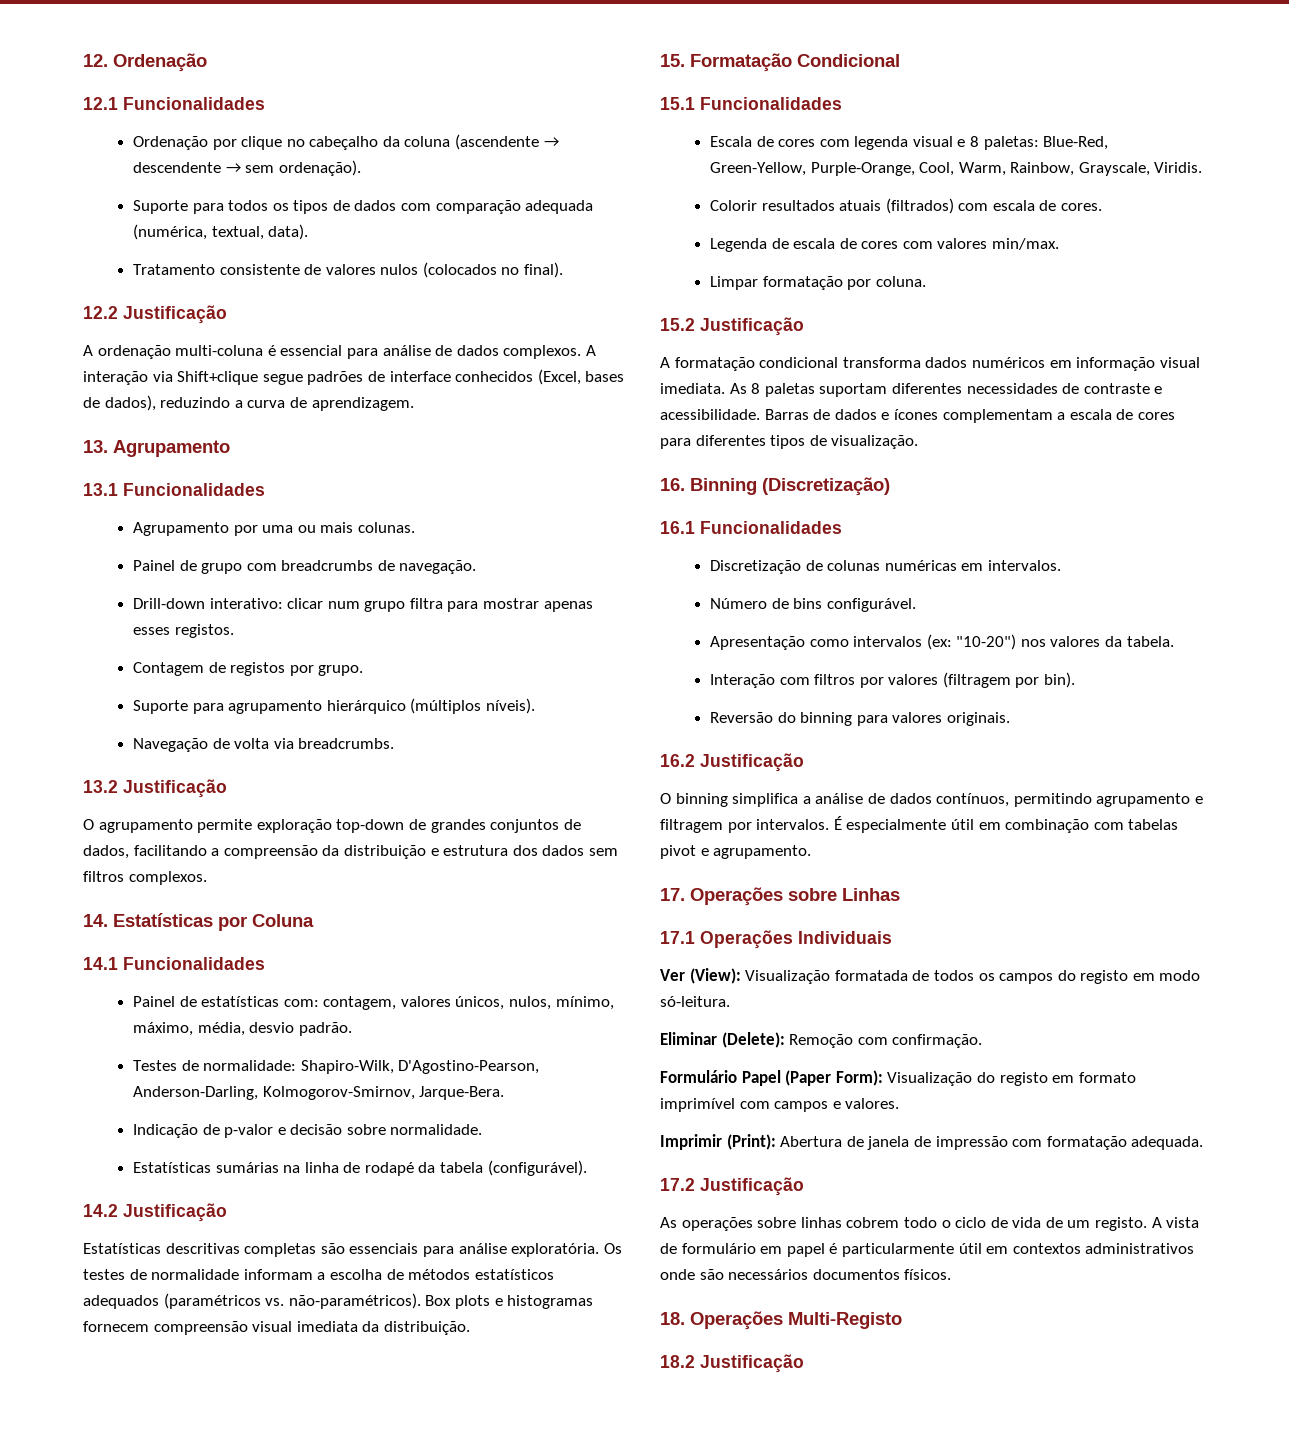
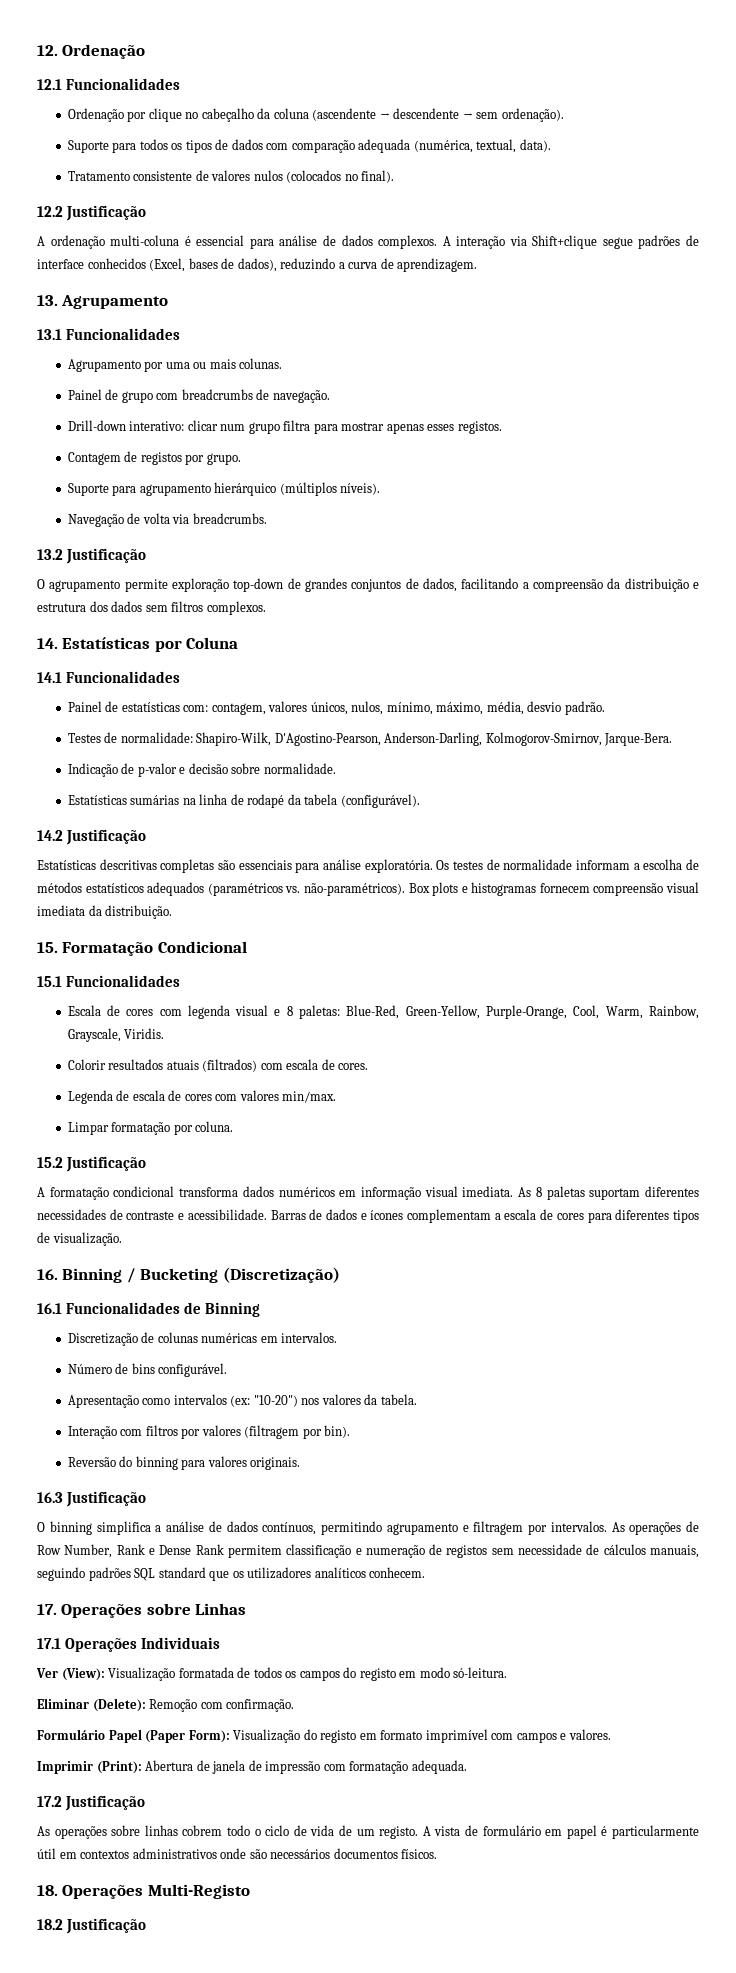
(757, 486) none -> [126,1268,219,1283] / Bucketing
(842, 527) none -> [184,1302,261,1317] de Binning
[660,754,695,767] 16.2 -> [37,1492,63,1503] 16.3
[833,816,1179,833] [660,845,812,859] É especialmente útil em combinação com tabelas pivot e agrupamento. -> [611,1521,699,1535] [37,1544,699,1558] [37,1567,426,1581] As operações de Row Number, Rank e Dense Rank permitem classificação e numeração de registos sem necessidade de cálculos manuais, seguindo padrões SQL standard que os utilizadores analíticos conhecem.

